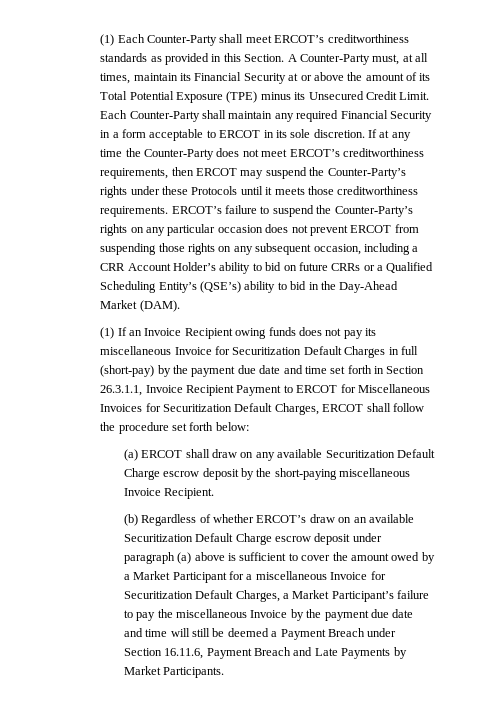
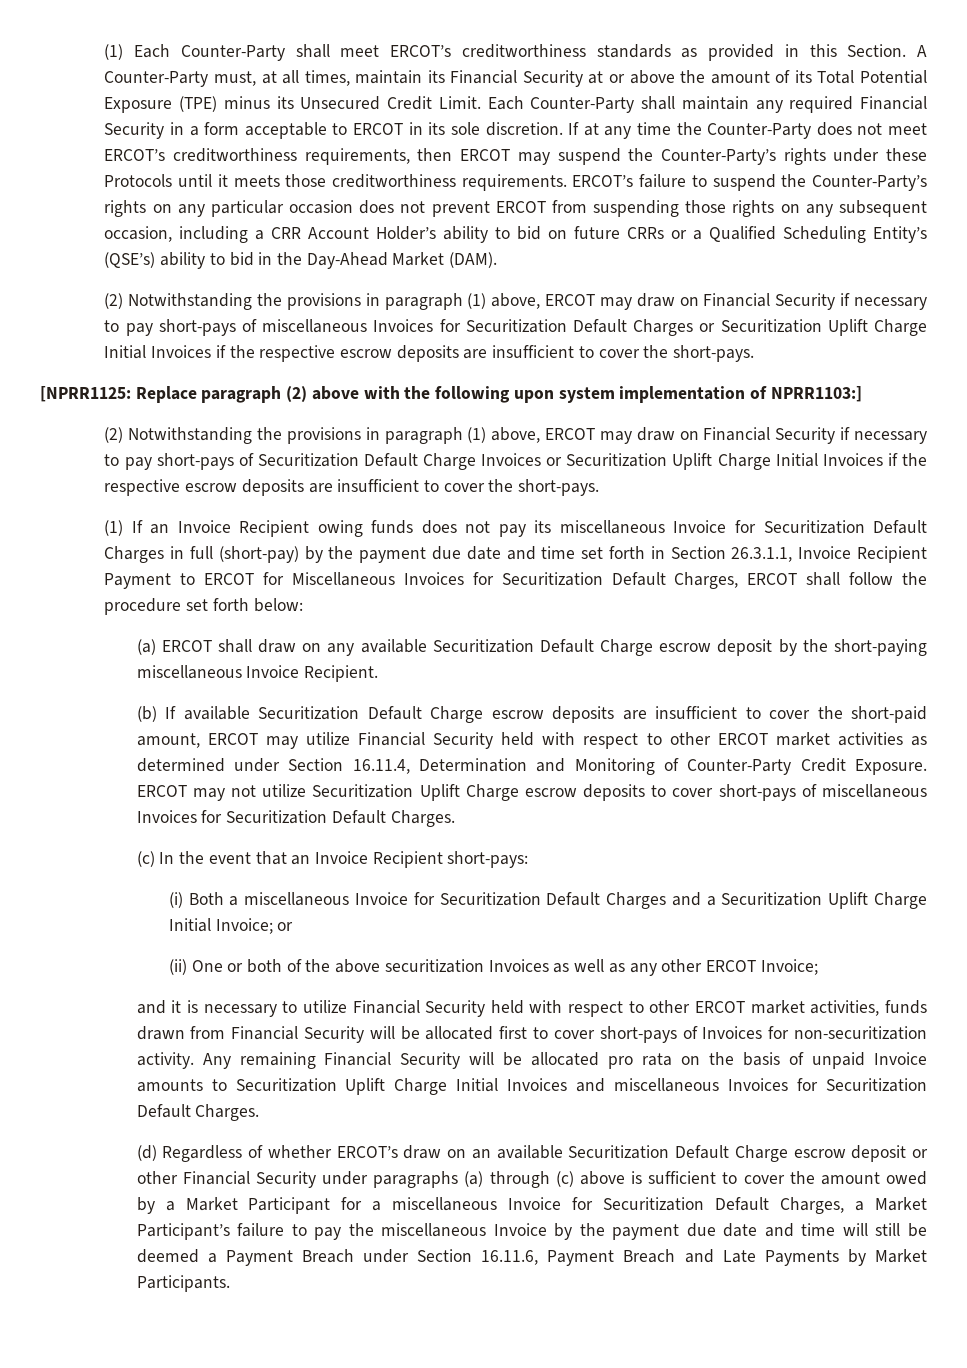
(180, 306) none -> [104,293,928,310] [104,319,928,336] [104,345,755,362] [40,386,862,403] [104,427,928,444] [104,453,927,470] [104,479,600,496] // (2) Notwithstanding the provisions in paragraph (1) above, ERCOT may draw on Financial Security if necessary to pay short-pays of miscellaneous Invoices for Securitization Default Charges or Securitization Uplift Charge Initial Invoices if the respective escrow deposits are insufficient to cover the short-pays. // [NPRR1125: Replace paragraph (2) above with the following upon system implementation of NPRR1103:] // (2) Notwithstanding the provisions in paragraph (1) above, ERCOT may draw on Financial Security if necessary to pay short-pays of Securitization Default Charge Invoices or Securitization Uplift Charge Initial Invoices if the respective escrow deposits are insufficient to cover the short-pays.
(138, 520) none -> [165,706,927,723] [136,732,928,749] [136,758,927,775] [136,784,927,801] [136,810,455,827] [136,851,529,868] [168,892,927,909] [168,918,294,934] [168,959,818,976] [136,1000,927,1017] [136,1026,927,1043] [136,1052,927,1069] [136,1078,927,1095] [136,1104,260,1121] [136,1145,157,1161] If available Securitization Default Charge escrow deposits are insufficient to cover the short-paid amount, ERCOT may utilize Financial Security held with respect to other ERCOT market activities as determined under Section 16.11.4, Determination and Monitoring of Counter-Party Credit Exposure. ERCOT may not utilize Securitization Uplift Charge escrow deposits to cover short-pays of miscellaneous Invoices for Securitization Default Charges. // (c) In the event that an Invoice Recipient short-pays: // (i) Both a miscellaneous Invoice for Securitization Default Charges and a Securitization Uplift Charge Initial Invoice; or // (ii) One or both of the above securitization Invoices as well as any other ERCOT Invoice; // and it is necessary to utilize Financial Security held with respect to other ERCOT market activities, funds drawn from Financial Security will be allocated first to cover short-pays of Invoices for non-securitization activity. Any remaining Financial Security will be allocated pro rata on the basis of unpaid Invoice amounts to Securitization Uplift Charge Initial Invoices and miscellaneous Invoices for Securitization Default Charges. // (d)
[352,533,382,542] [123,552,192,564] under paragraph (a) -> [912,1149,928,1158] [136,1171,574,1188] or other Financial Security under paragraphs (a) through (c)

